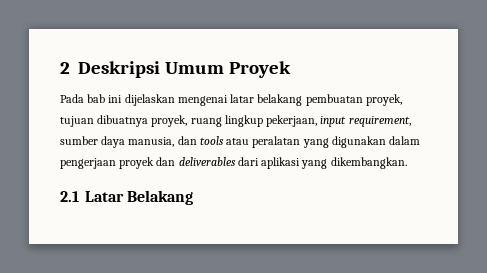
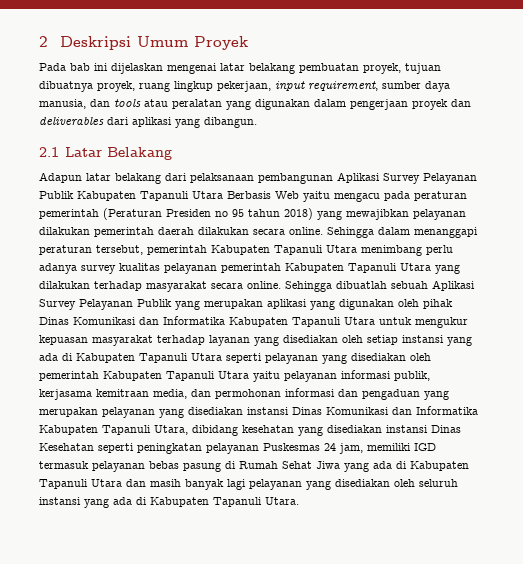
[330,157,407,169] dikembangkan. -> [204,117,257,128] dibangun.
(194, 197) none -> [39,172,477,184] [39,191,467,202] [39,208,466,220] [39,227,478,238] [39,245,453,256] [39,263,460,274] [39,280,475,292] [39,299,453,310] [39,316,468,328] [39,335,472,346] [39,353,431,364] [39,370,430,382] [39,388,449,400] [39,406,478,418] [39,425,461,436] [39,443,436,454] [39,461,469,472] [39,479,458,490] [39,497,299,508] // Adapun latar belakang dari pelaksanaan pembangunan Aplikasi Survey Pelayanan Publik Kabupaten Tapanuli Utara Berbasis Web yaitu mengacu pada peraturan pemerintah (Peraturan Presiden no 95 tahun 2018) yang mewajibkan pelayanan dilakukan pemerintah daerah dilakukan secara online. Sehingga dalam menanggapi peraturan tersebut, pemerintah Kabupaten Tapanuli Utara menimbang perlu adanya survey kualitas pelayanan pemerintah Kabupaten Tapanuli Utara yang dilakukan terhadap masyarakat secara online. Sehingga dibuatlah sebuah Aplikasi Survey Pelayanan Publik yang merupakan aplikasi yang digunakan oleh pihak Dinas Komunikasi dan Informatika Kabupaten Tapanuli Utara untuk mengukur kepuasan masyarakat terhadap layanan yang disediakan oleh setiap instansi yang ada di Kabupaten Tapanuli Utara seperti pelayanan yang disediakan oleh pemerintah Kabupaten Tapanuli Utara yaitu pelayanan informasi publik, kerjasama kemitraan media, dan permohonan informasi dan pengaduan yang merupakan pelayanan yang disediakan instansi Dinas Komunikasi dan Informatika Kabupaten Tapanuli Utara, dibidang kesehatan yang disediakan instansi Dinas Kesehatan seperti peningkatan pelayanan Puskesmas 24 jam, memiliki IGD termasuk pelayanan bebas pasung di Rumah Sehat Jiwa yang ada di Kabupaten Tapanuli Utara dan masih banyak lagi pelayanan yang disediakan oleh seluruh instansi yang ada di Kabupaten Tapanuli Utara.

